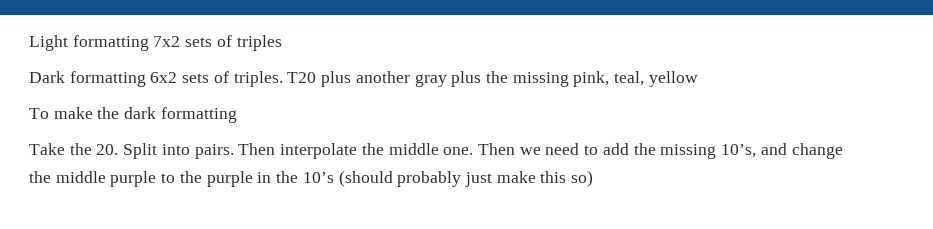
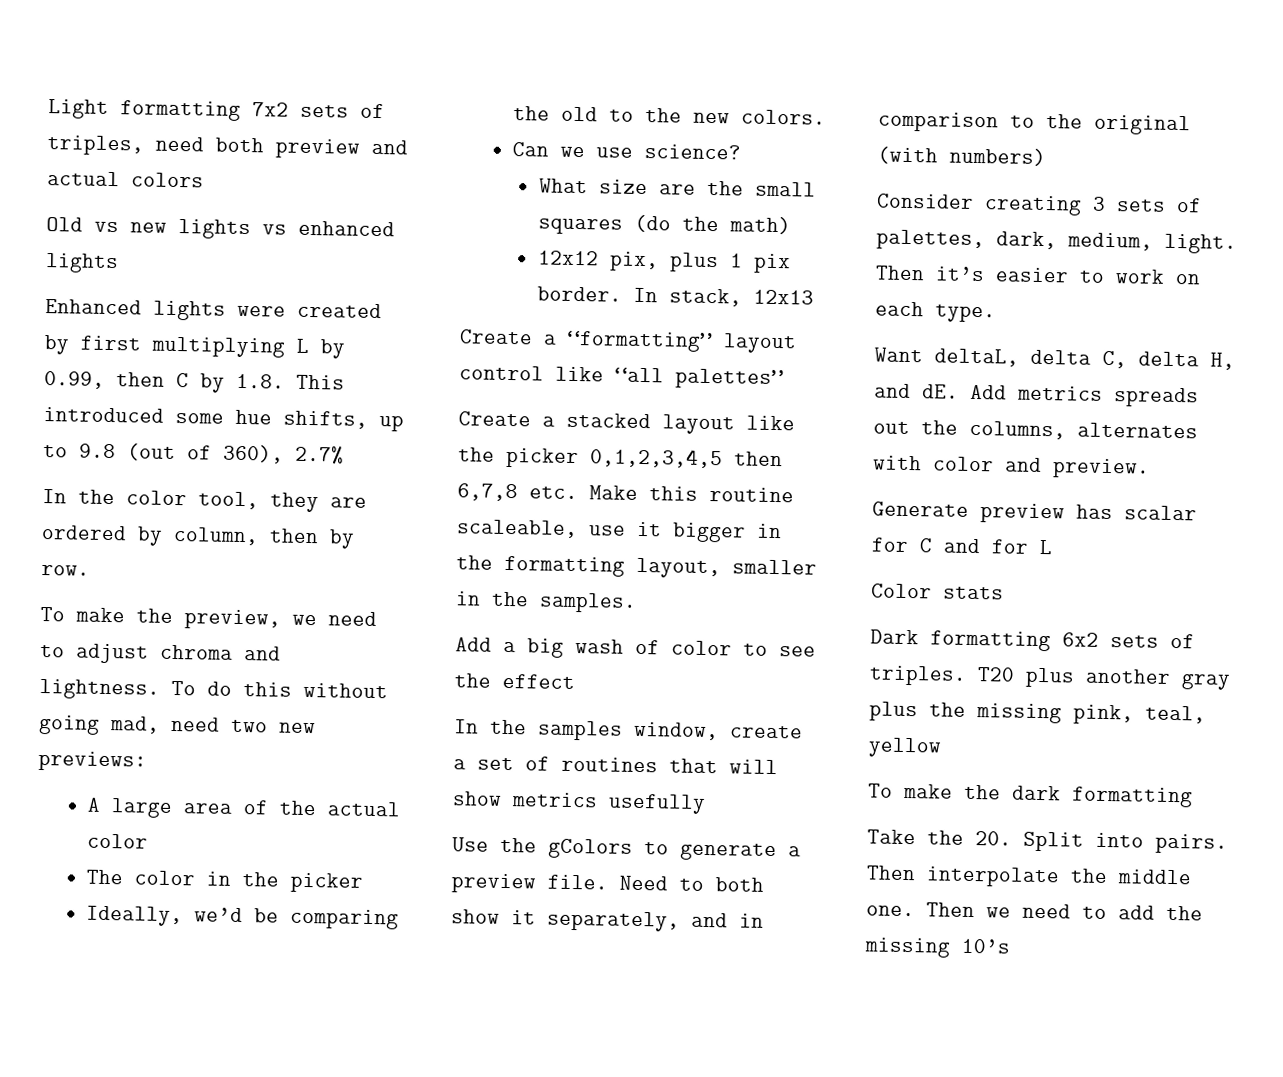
[236,35,282,51] triples -> [47,135,408,159] [47,171,204,188] [46,217,395,240] [45,253,119,274] [45,299,382,321] [44,335,345,359] [44,371,345,393] [43,407,404,432] [43,443,344,465] [42,489,367,513] [41,525,355,549] [41,564,90,576] [40,606,377,630] [40,643,281,664] [39,678,388,700] [38,714,316,735] [38,750,147,772] [87,797,402,818] [87,833,149,849] [86,869,364,893] [86,905,400,930] [513,106,827,125] [512,142,742,160] [538,178,816,197] [537,214,791,235] [537,250,791,274] [536,286,814,307] [459,329,797,354] [459,365,784,390] [458,411,795,435] [458,447,783,469] [457,483,794,503] [457,519,782,543] [456,555,817,579] [455,591,637,613] [455,637,816,658] [454,673,575,690] [454,719,803,741] [453,756,778,775] [452,791,706,814] [452,837,801,862] [451,873,764,894] [451,909,764,932] [878,111,1191,136] [877,146,1046,167] [876,193,1202,216] [876,229,1237,254] [875,265,1201,285] [875,301,996,323] [874,347,1235,370] [874,383,1199,408] [873,420,1198,440] [873,455,1150,479] [872,501,1197,524] [871,537,1053,555] [871,583,1004,600] triples, need both preview and actual colors // Old vs new lights vs enhanced lights // Enhanced lights were created by first multiplying L by 0.99, then C by 1.8. This introduced some hue shifts, up to 9.8 (out of 360), 2.7% // In the color tool, they are ordered by column, then by row. // To make the preview, we need to adjust chroma and lightness. To do this without going mad, need two new previews: // A large area of the actual color // The color in the picker // Ideally, we’d be comparing the old to the new colors. // Can we use science? // What size are the small squares (do the math) // 12x12 pix, plus 1 pix border. In stack, 12x13 // Create a “formatting” layout control like “all palettes” // Create a stacked layout like the picker 0,1,2,3,4,5 then 6,7,8 etc. Make this routine scaleable, use it bigger in the formatting layout, smaller in the samples. // Add a big wash of color to see the effect // In the samples window, create a set of routines that will show metrics usefully // Use the gColors to generate a preview file. Need to both show it separately, and in comparison to the original (with numbers) // Consider creating 3 sets of palettes, dark, medium, light. Then it’s easier to work on each type. // Want deltaL, delta C, delta H, and dE. Add metrics spreads out the columns, alternates with color and preview. // Generate preview has scalar for C and for L // Color stats
[721,143,843,159] [29,170,594,187] 10’s, and change the middle purple to the purple in the 10’s (should probably just make this so) -> [961,938,1011,954] 10’s

